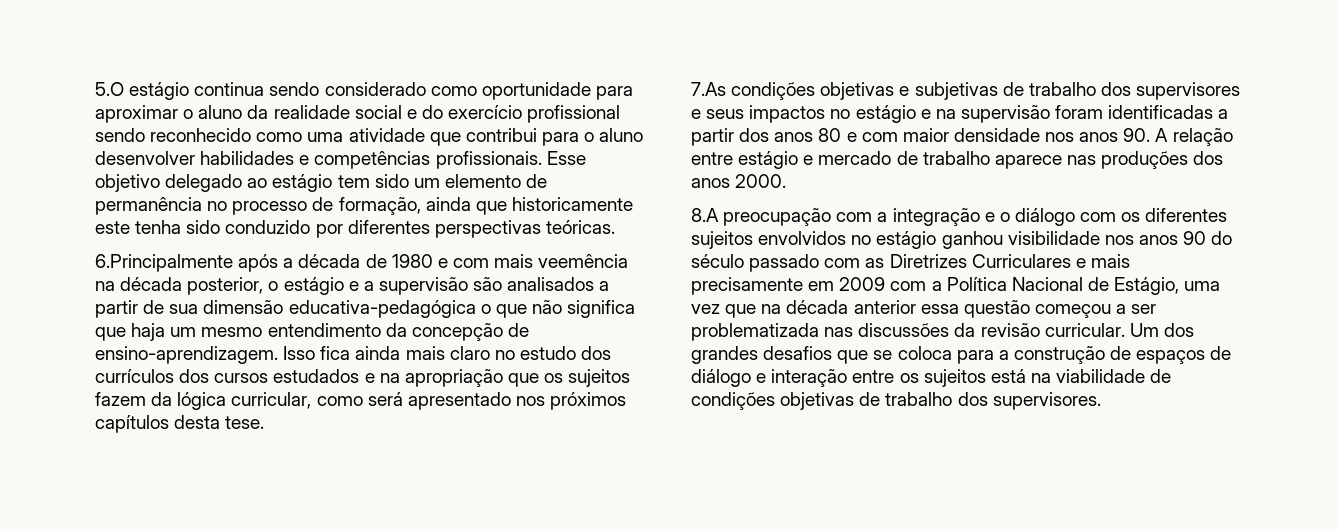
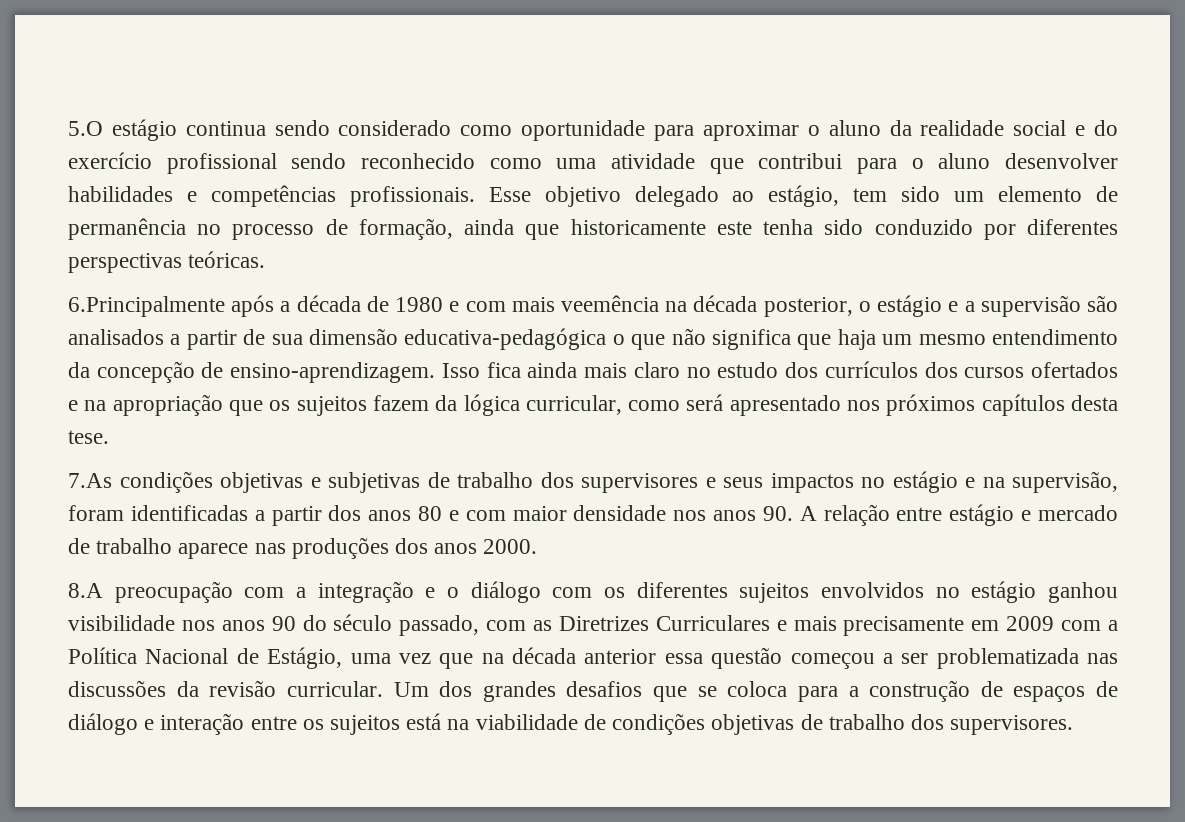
[272,174,333,192] estágio -> [768,185,840,207] estágio,
[273,369,360,383] estudados -> [1031,362,1118,378] ofertados
[960,105,1050,123] supervisão -> [1012,471,1118,493] supervisão,
[749,254,820,272] passado -> [399,615,480,636] passado,

